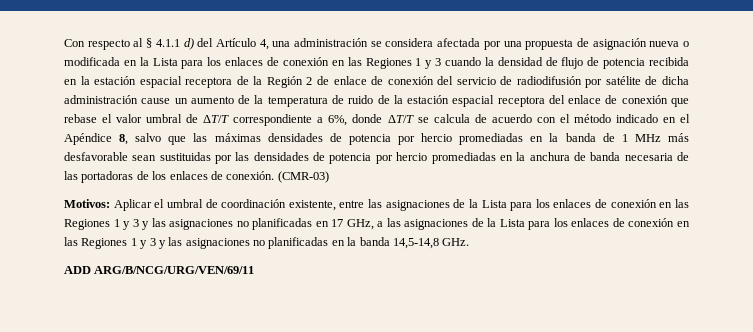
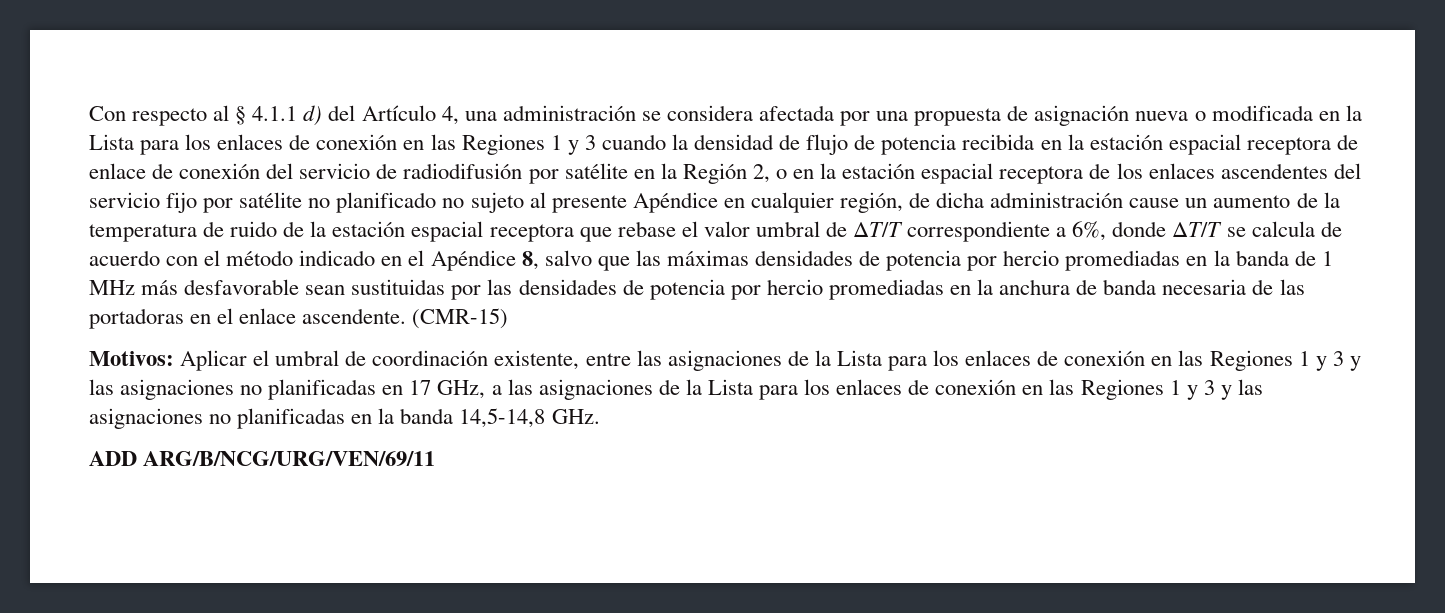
[253,76,329,88] la Región 2 de -> (1358, 142) none
(641, 80) none -> [633,163,1361,184] [89,192,903,213] en la Región 2, o en la estación espacial receptora de los enlaces ascendentes del servicio fijo por satélite no planificado no sujeto al presente Apéndice en cualquier región,
[548,95,668,104] del enlace de conexión -> (574, 233) none
[136,171,329,183] de los enlaces de conexión. (CMR-03) -> [190,308,509,329] en el enlace ascendente. (CMR-15)

